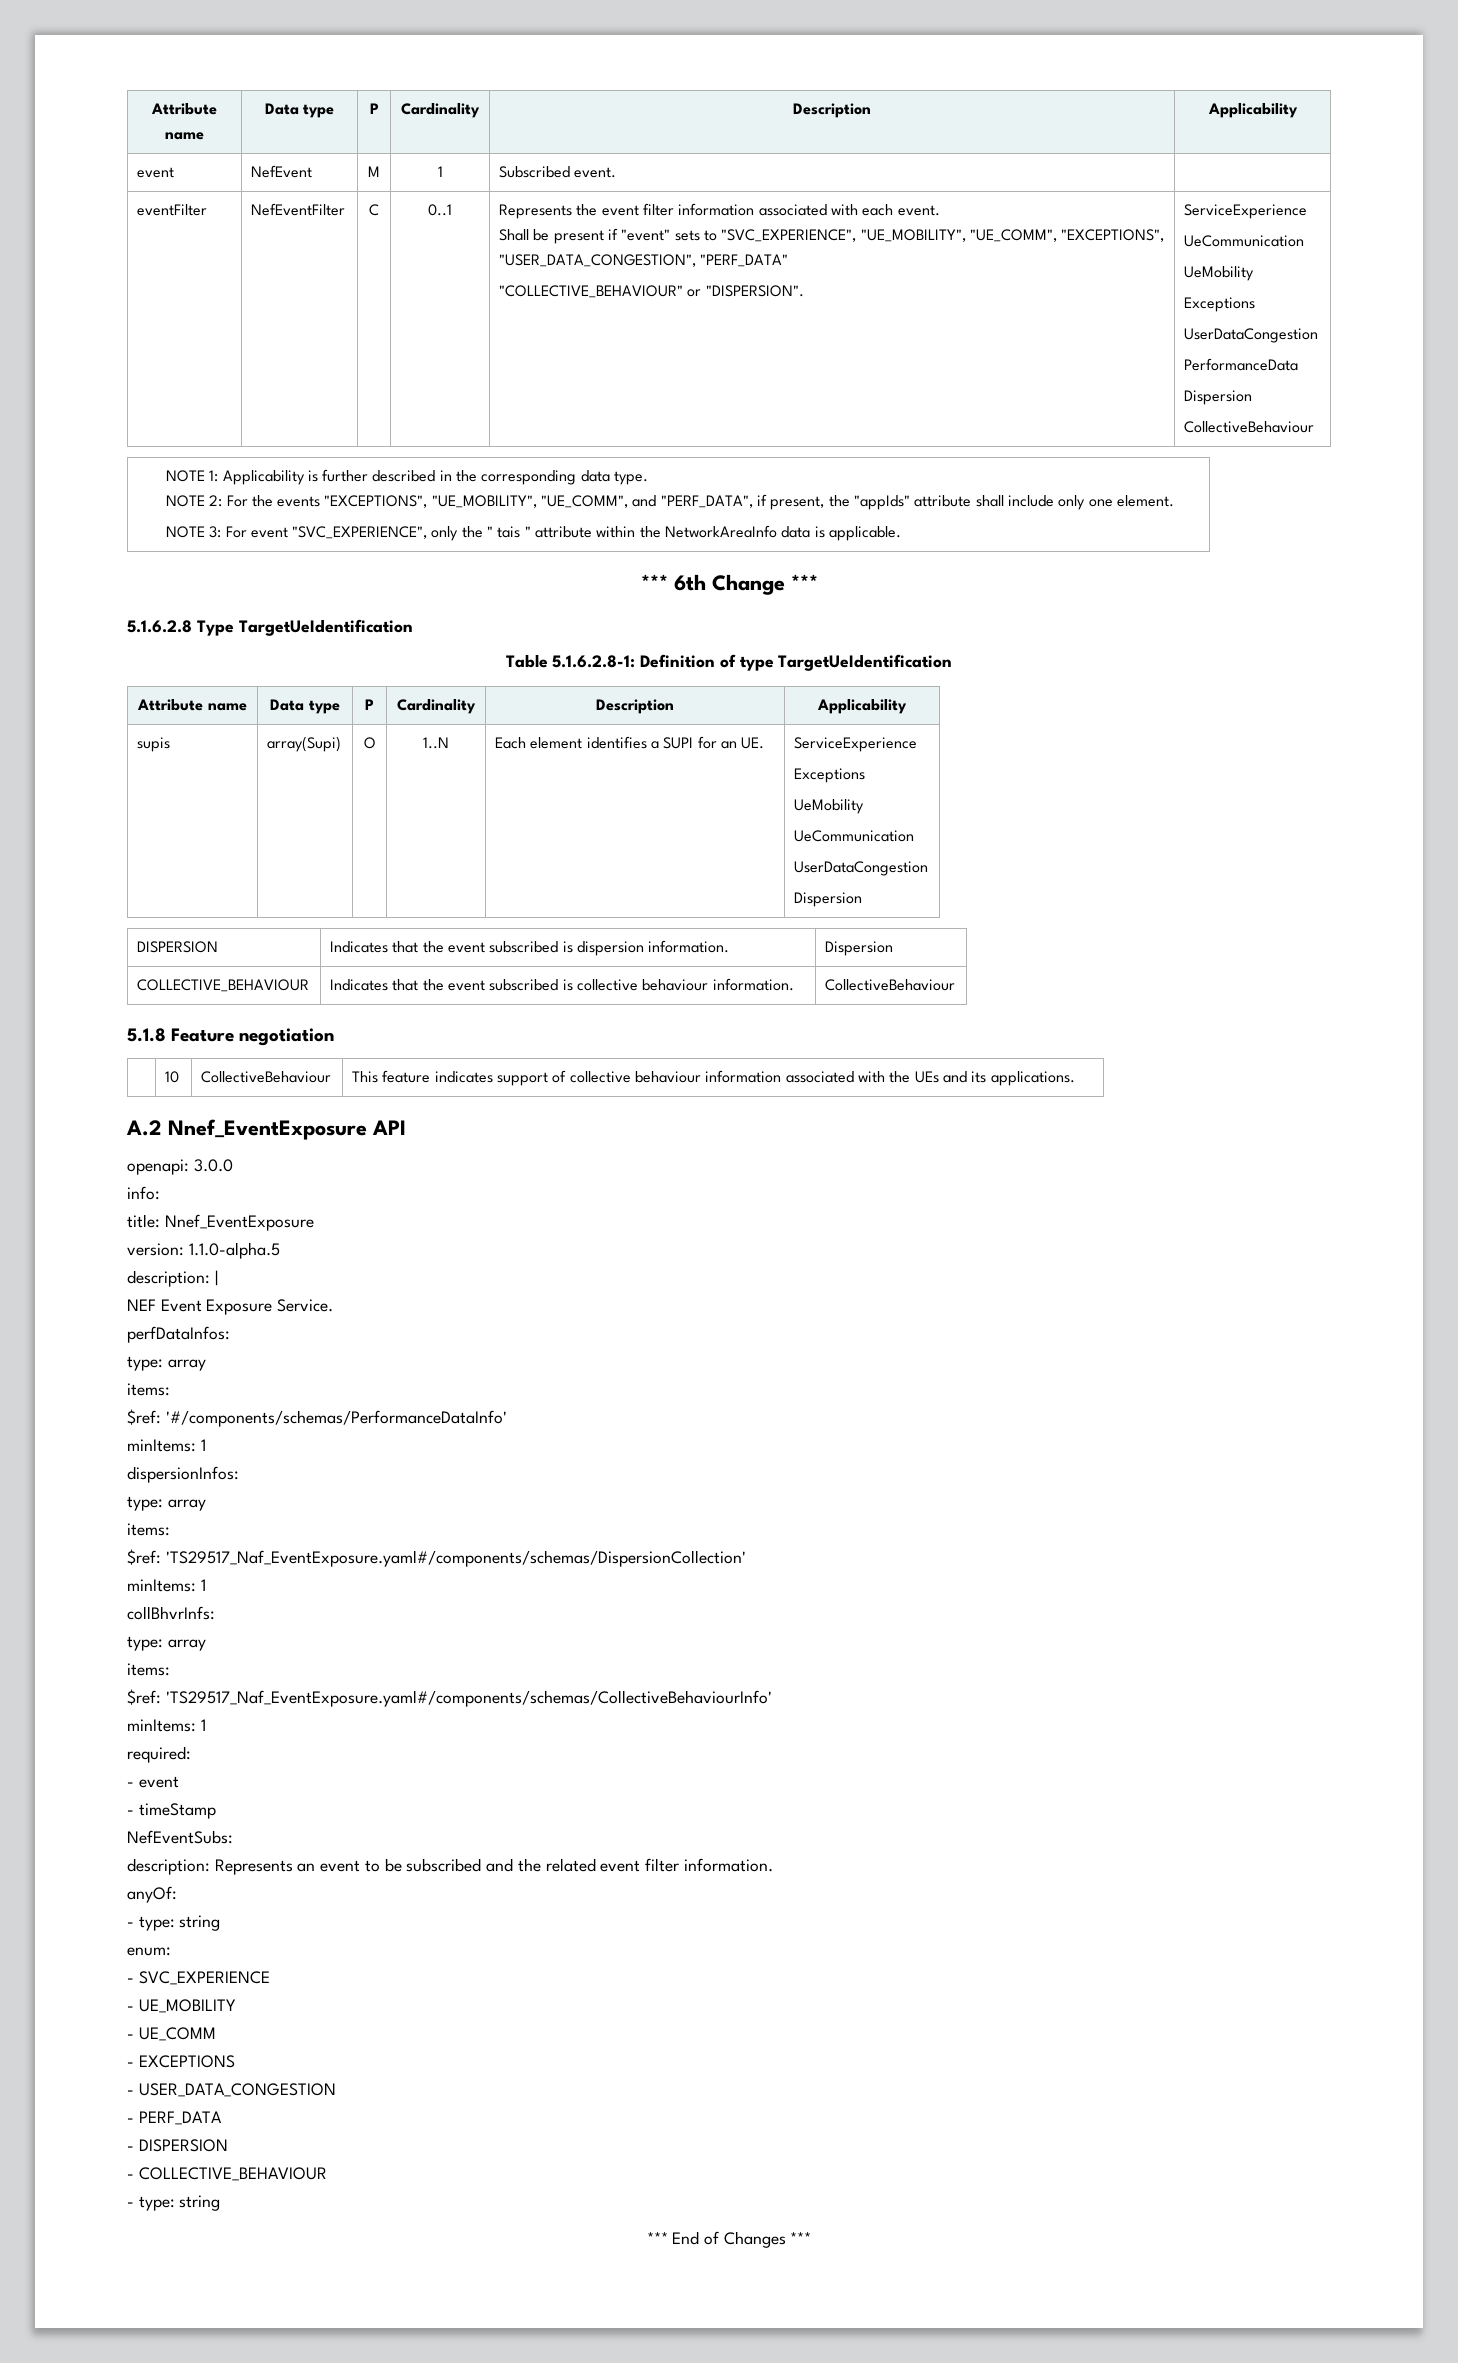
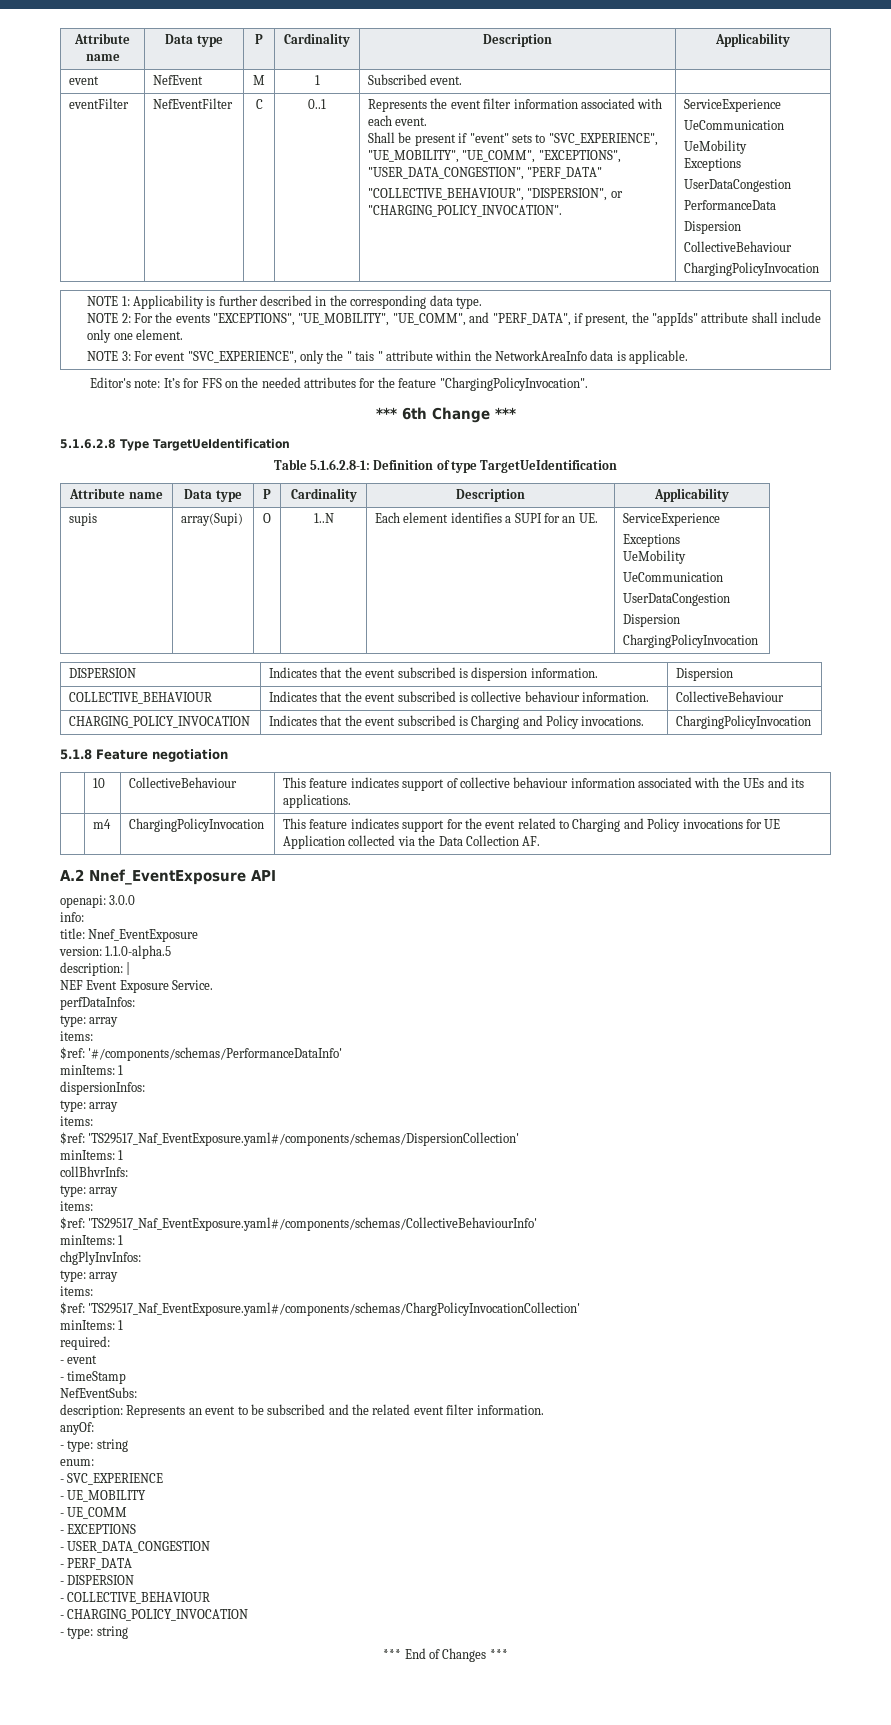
[499,285,804,298] "COLLECTIVE_BEHAVIOUR" or "DISPERSION". -> [368,188,623,201] [368,205,563,217] "COLLECTIVE_BEHAVIOUR", "DISPERSION", or "CHARGING_POLICY_INVOCATION".
(1315, 427) none -> [684,262,820,276] // ChargingPolicyInvocation
(901, 533) none -> [90,377,588,391] // Editor's note: It’s for FFS on the needed attributes for the feature "ChargingPolicyInvocation".
(863, 899) none -> [623,634,759,648] // ChargingPolicyInvocation
(956, 985) none -> [69,716,251,728] [269,715,645,729] [676,715,812,729] // CHARGING_POLICY_INVOCATION | Indicates that the event subscribed is Charging and Policy invocations. | ChargingPolicyInvocation
(1075, 1078) none -> [93,819,112,829] [129,818,265,832] [283,818,781,832] [283,835,541,849] // | m4 | ChargingPolicyInvocation | This feature indicates support for the event related to Charging and Policy invocations for UE Application collected via the Data Collection AF.
(206, 1725) none -> [60,1251,141,1265] [60,1270,119,1282] [60,1286,93,1296] [60,1302,581,1316] [60,1320,124,1330] // chgPlyInvInfos: // type: array // items: // $ref: 'TS29517_Naf_EventExposure.yaml#/components/schemas/ChargPolicyInvocationCollection' // minItems: 1
(327, 2174) none -> [60,1609,249,1621] // - CHARGING_POLICY_INVOCATION

